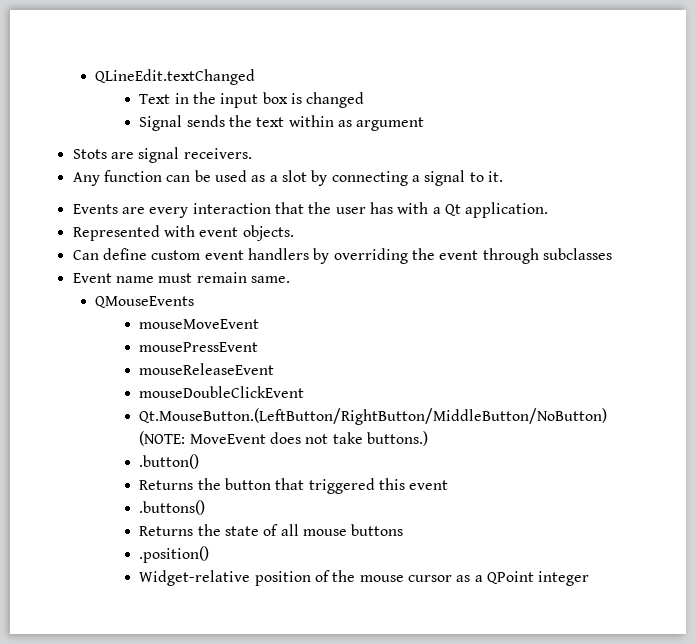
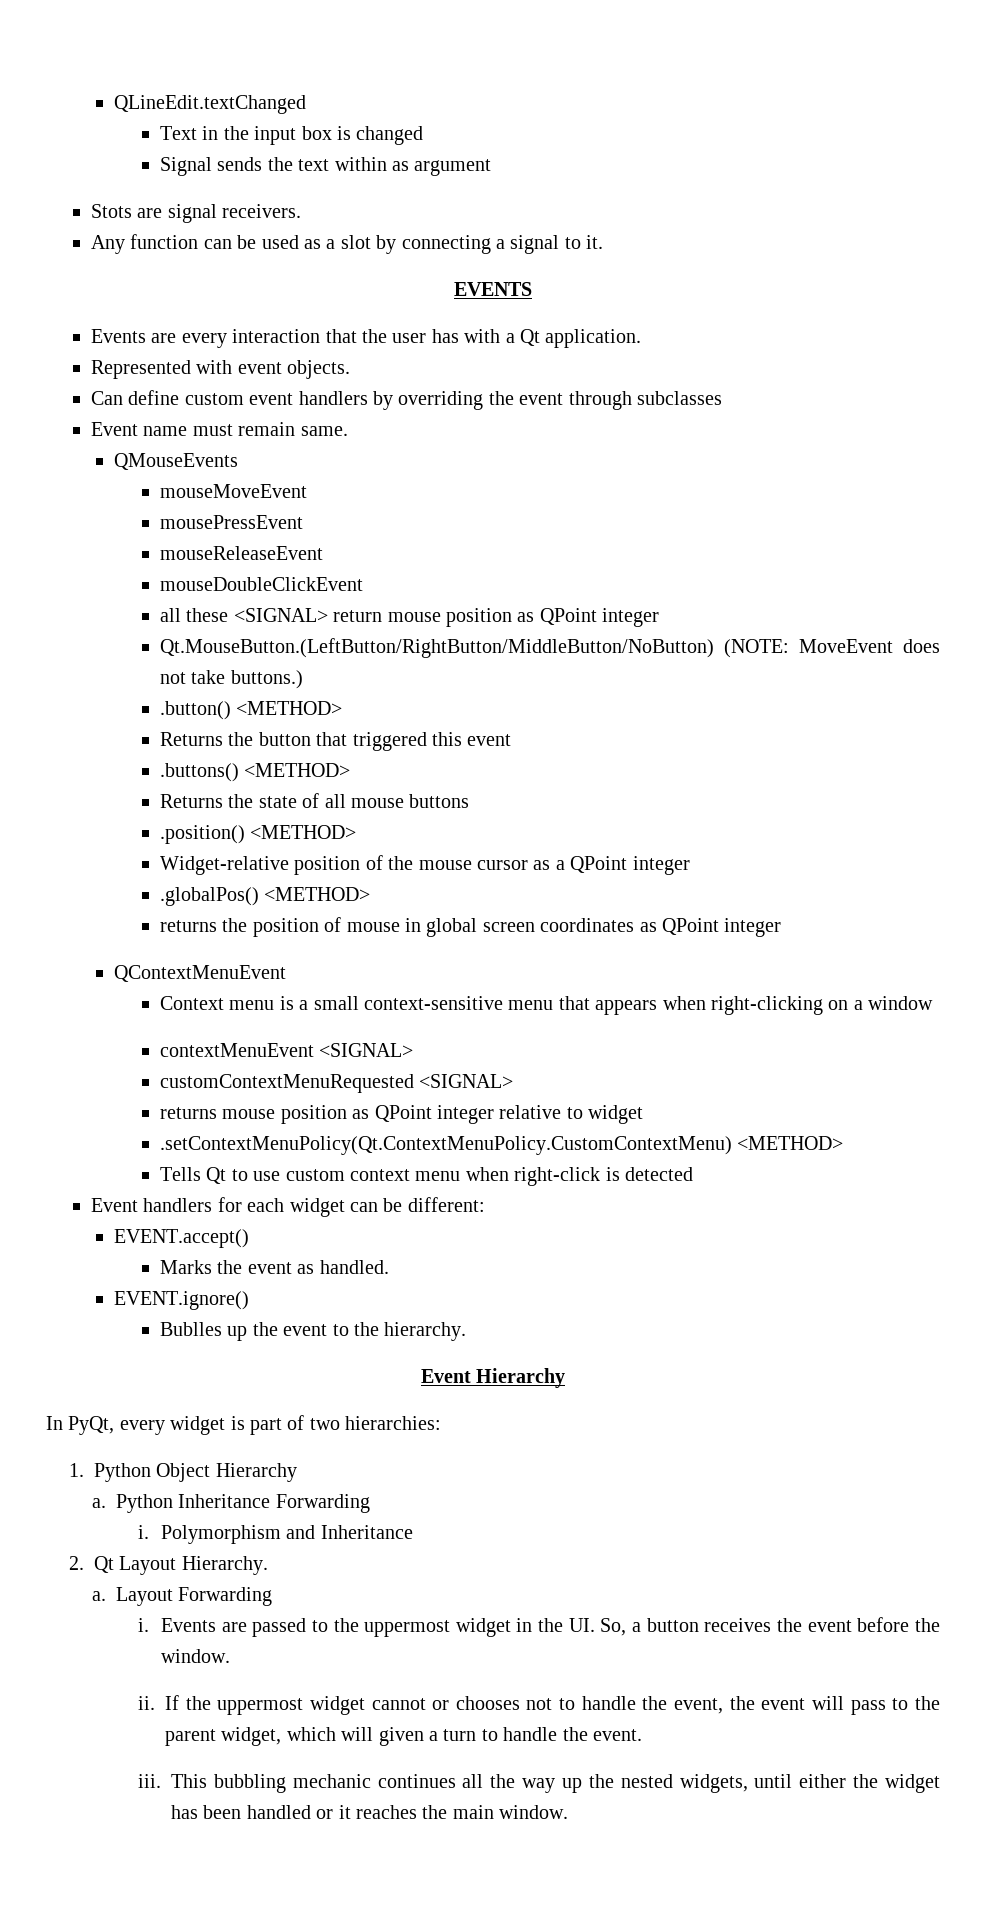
(503, 176) none -> [454,282,532,296] // EVENTS
(305, 392) none -> [159,608,660,627] // all these <SIGNAL> return mouse position as QPoint integer
(200, 461) none -> [236,701,343,715] <METHOD>
(206, 507) none -> [244,763,351,777] <METHOD>
(210, 554) none -> [250,825,357,839] <METHOD>
(590, 578) none -> [159,887,371,906] [159,917,782,937] [113,965,286,982] [159,996,934,1015] [159,1043,414,1057] [159,1074,514,1093] [159,1105,644,1124] [159,1136,844,1155] [159,1167,693,1186] [90,1197,485,1217] [113,1229,249,1248] [159,1260,389,1274] [113,1291,249,1310] [159,1322,467,1341] [420,1368,566,1388] [46,1415,442,1435] [68,1463,297,1482] [91,1494,370,1513] [137,1525,413,1544] [68,1556,268,1575] [91,1587,273,1606] [137,1617,940,1637] [160,1649,230,1663] [137,1695,941,1715] [164,1727,642,1746] [137,1774,940,1793] [170,1805,569,1819] // .globalPos() <METHOD> // returns the position of mouse in global screen coordinates as QPoint integer // QContextMenuEvent // Context menu is a small context-sensitive menu that appears when right-clicking on a window // contextMenuEvent <SIGNAL> // customContextMenuRequested <SIGNAL> // returns mouse position as QPoint integer relative to widget // .setContextMenuPolicy(Qt.ContextMenuPolicy.CustomContextMenu) <METHOD> // Tells Qt to use custom context menu when right-click is detected // Event handlers for each widget can be different: // EVENT.accept() // Marks the event as handled. // EVENT.ignore() // Bublles up the event to the hierarchy. // Event Hierarchy // In PyQt, every widget is part of two hierarchies: // 1. Python Object Hierarchy // a. Python Inheritance Forwarding // i. Polymorphism and Inheritance // 2. Qt Layout Hierarchy. // a. Layout Forwarding // i. Events are passed to the uppermost widget in the UI. So, a button receives the event before the window. // ii. If the uppermost widget cannot or chooses not to handle the event, the event will pass to the parent widget, which will given a turn to handle the event. // iii. This bubbling mechanic continues all the way up the nested widgets, until either the widget has been handled or it reaches the main window.

